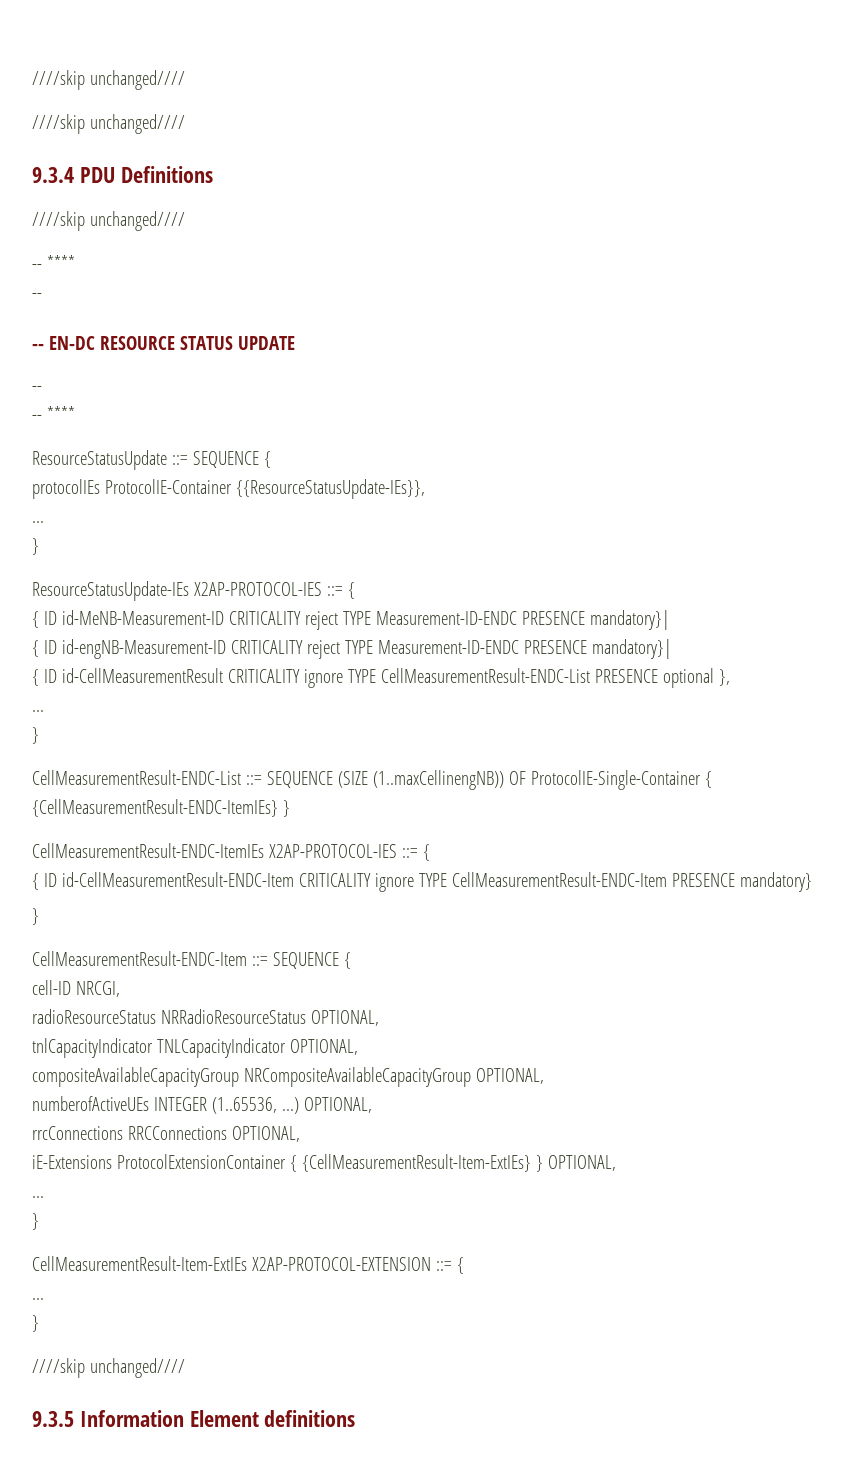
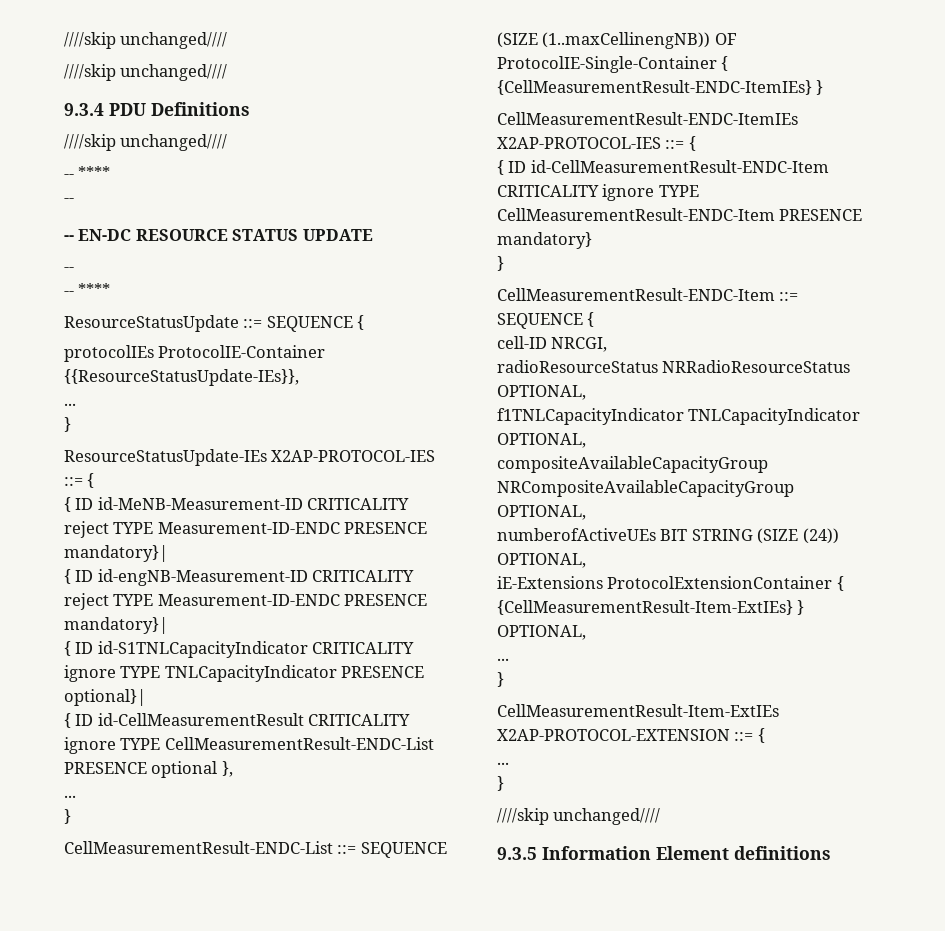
(672, 649) none -> [64,641,415,658] [64,665,425,682] [64,689,146,706] // { ID id-S1TNLCapacityIndicator CRITICALITY ignore TYPE TNLCapacityIndicator PRESENCE optional}|
[32,1038,153,1058] tnlCapacityIndicator -> [497,408,684,425] f1TNLCapacityIndicator
[153,1097,372,1114] [32,1126,227,1140] INTEGER (1..65536, ...) OPTIONAL, // rrcConnections RRCConnections -> [660,528,839,544] BIT STRING (SIZE (24))

